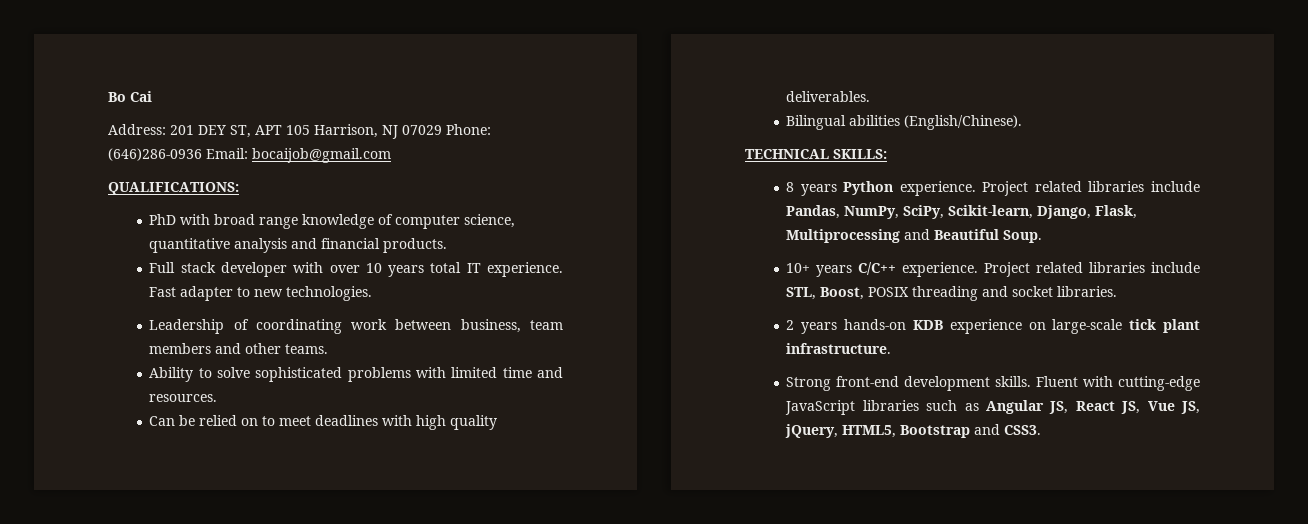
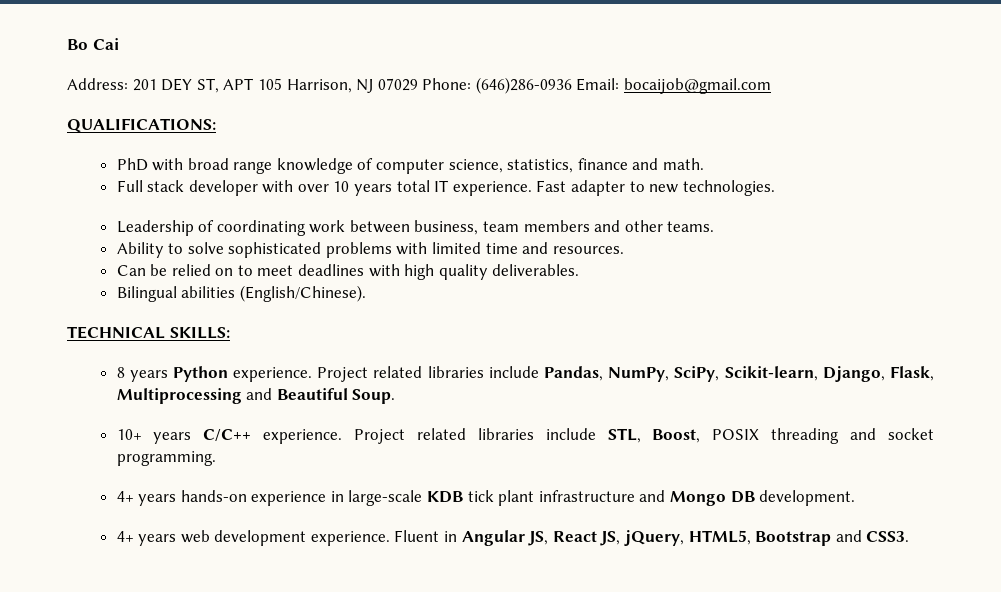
[149,238,448,253] quantitative analysis and financial products. -> [507,158,704,173] statistics, finance and math.
[1057,286,1118,297] [786,319,1200,334] [786,343,892,354] [786,376,1200,391] [785,400,979,415] libraries. // 2 years hands-on KDB experience on large-scale tick plant infrastructure. // Strong front-end development skills. Fluent with cutting-edge JavaScript libraries such as -> [116,451,216,466] [116,490,856,506] [116,530,458,546] programming. // 4+ years hands-on experience in large-scale KDB tick plant infrastructure and Mongo DB development. // 4+ years web development experience. Fluent in
[1147,401,1200,414] Vue JS, -> (621, 538) none

